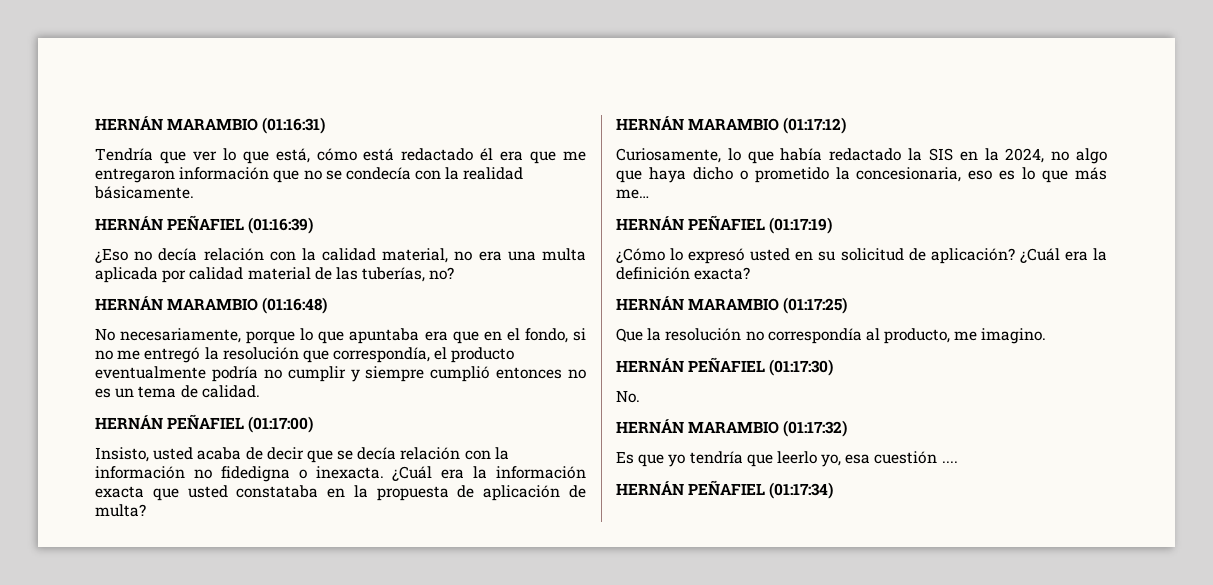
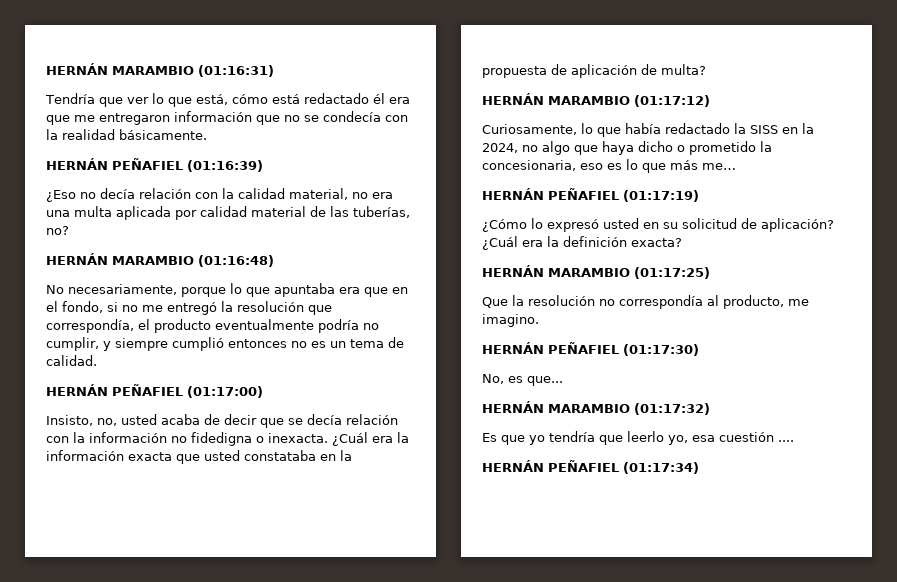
[287,366,346,382] cumplir -> [46,337,99,351] cumplir,
(149, 454) none -> [97,418,117,426] no,
[928,148,953,161] SIS -> [750,125,778,134] SISS
[616,390,640,403] No. -> [482,374,563,386] No, es que...

